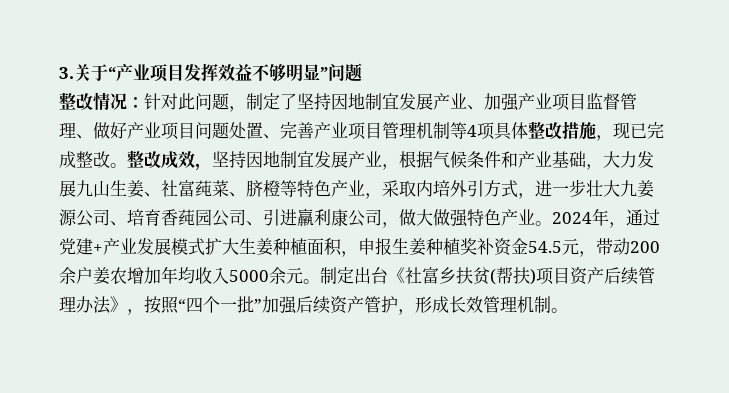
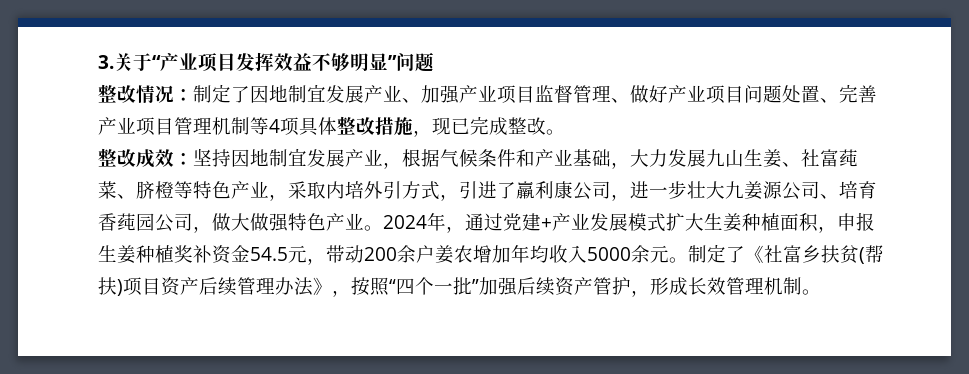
[144,93,331,112] 针对此问题，制定了坚持 -> [193,84,250,103] 制定了
(127, 165) none -> (565, 132) //
[195,163,212,171] ， -> [174,153,193,165] ：
(535, 196) none -> [459,181,630,201] 引进了羸利康公司，
[246,208,382,227] 、引进羸利康公司 -> (193, 222) none
[354,267,388,284] 出台 -> [726,246,745,263] 了

